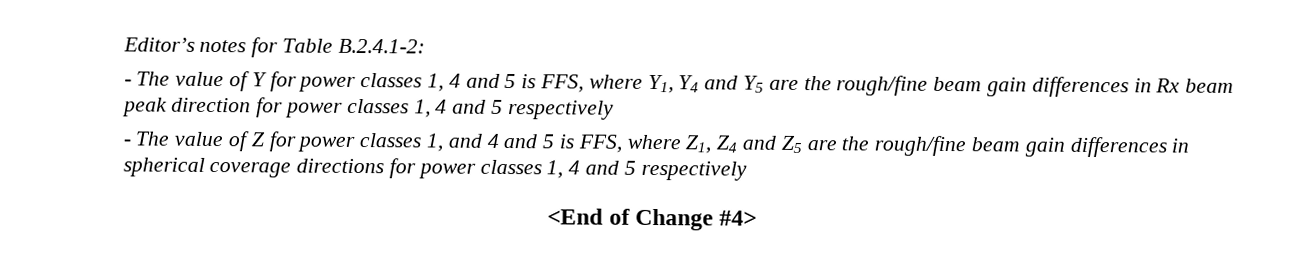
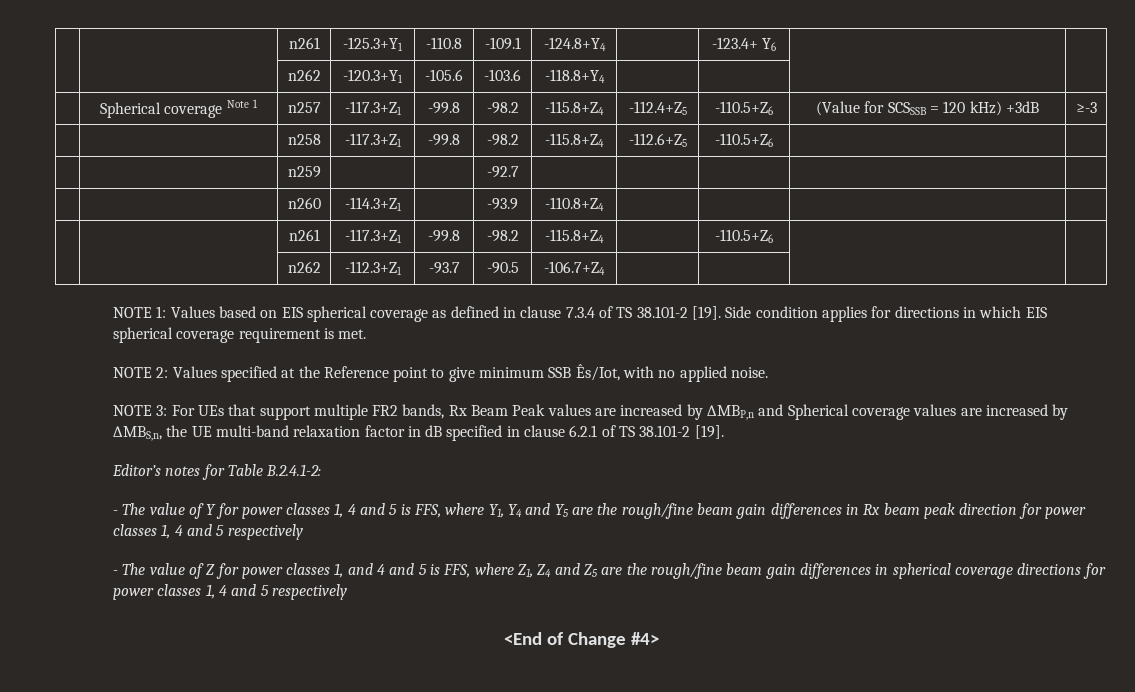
(122, 44) none -> [288,37,320,49] [343,37,403,51] [426,37,462,49] [484,37,521,50] [543,37,606,51] [711,37,777,51] [287,69,321,81] [343,69,403,83] [425,69,463,81] [484,69,521,81] [544,69,605,83] [100,99,258,118] [287,102,321,113] [344,101,402,115] [428,102,460,114] [486,102,519,114] [545,101,604,115] [628,101,687,115] [715,101,773,115] [816,101,1039,116] [1075,102,1097,113] [287,134,321,145] [344,133,402,147] [428,134,460,146] [486,134,519,146] [545,133,604,147] [628,133,687,147] [715,133,773,147] [287,166,321,178] [486,166,519,178] [287,197,321,209] [344,197,402,211] [487,198,518,210] [545,197,604,211] [288,229,320,241] [344,229,402,243] [428,230,460,242] [486,230,519,242] [545,229,604,243] [715,229,773,243] [287,261,321,273] [344,261,402,275] [428,262,460,274] [486,262,519,274] [544,261,605,275] [112,306,1047,322] [112,327,367,343] [112,364,769,382] [112,404,1069,420] [112,425,724,441] | | n261 | -125.3+Y1 | -110.8 | -109.1 | -124.8+Y4 | | -123.4+ Y6 | | // | | n262 | -120.3+Y1 | -105.6 | -103.6 | -118.8+Y4 | | | | // | Spherical coverage Note 1 | n257 | -117.3+Z1 | -99.8 | -98.2 | -115.8+Z4 | -112.4+Z5 | -110.5+Z6 | (Value for SCSSSB = 120 kHz) +3dB | ≥-3 // | | n258 | -117.3+Z1 | -99.8 | -98.2 | -115.8+Z4 | -112.6+Z5 | -110.5+Z6 | | // | | n259 | | | -92.7 | | | | | // | | n260 | -114.3+Z1 | | -93.9 | -110.8+Z4 | | | | // | | n261 | -117.3+Z1 | -99.8 | -98.2 | -115.8+Z4 | | -110.5+Z6 | | // | | n262 | -112.3+Z1 | -93.7 | -90.5 | -106.7+Z4 | | | | // NOTE 1: Values based on EIS spherical coverage as defined in clause 7.3.4 of TS 38.101-2 [19]. Side condition applies for directions in which EIS spherical coverage requirement is met. // NOTE 2: Values specified at the Reference point to give minimum SSB Ês/Iot, with no applied noise. // NOTE 3: For UEs that support multiple FR2 bands, Rx Beam Peak values are increased by ∆MBP,n and Spherical coverage values are increased by ∆MBS,n, the UE multi-band relaxation factor in dB specified in clause 6.2.1 of TS 38.101-2 [19]. //

